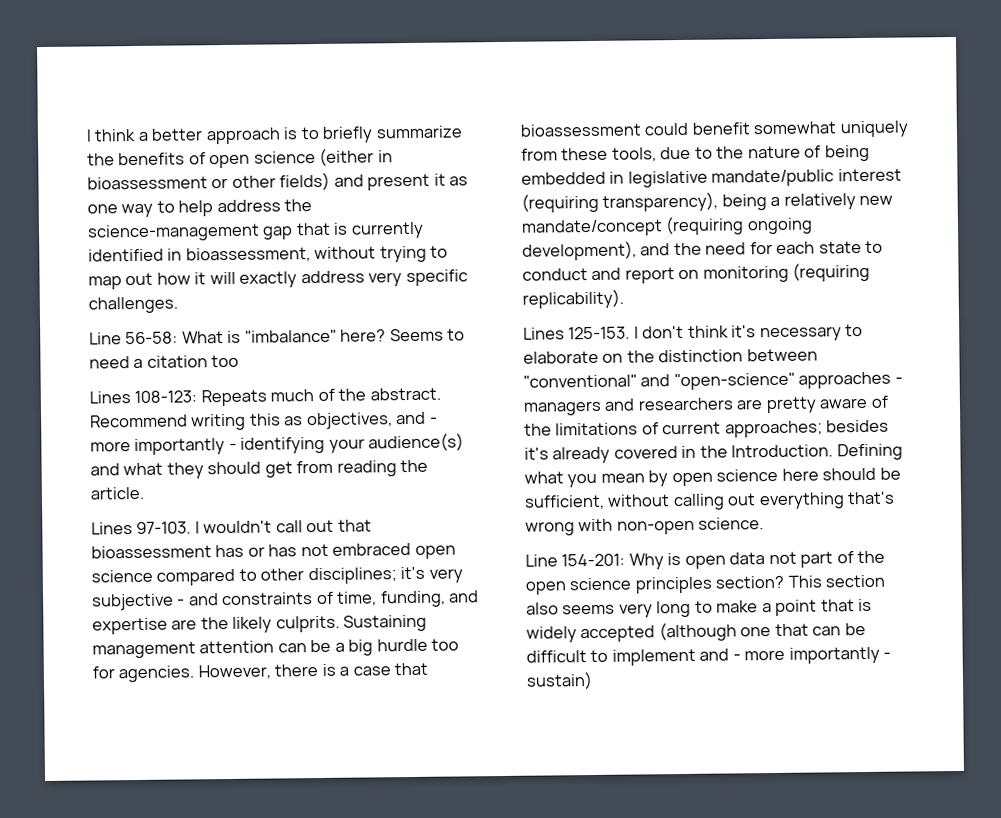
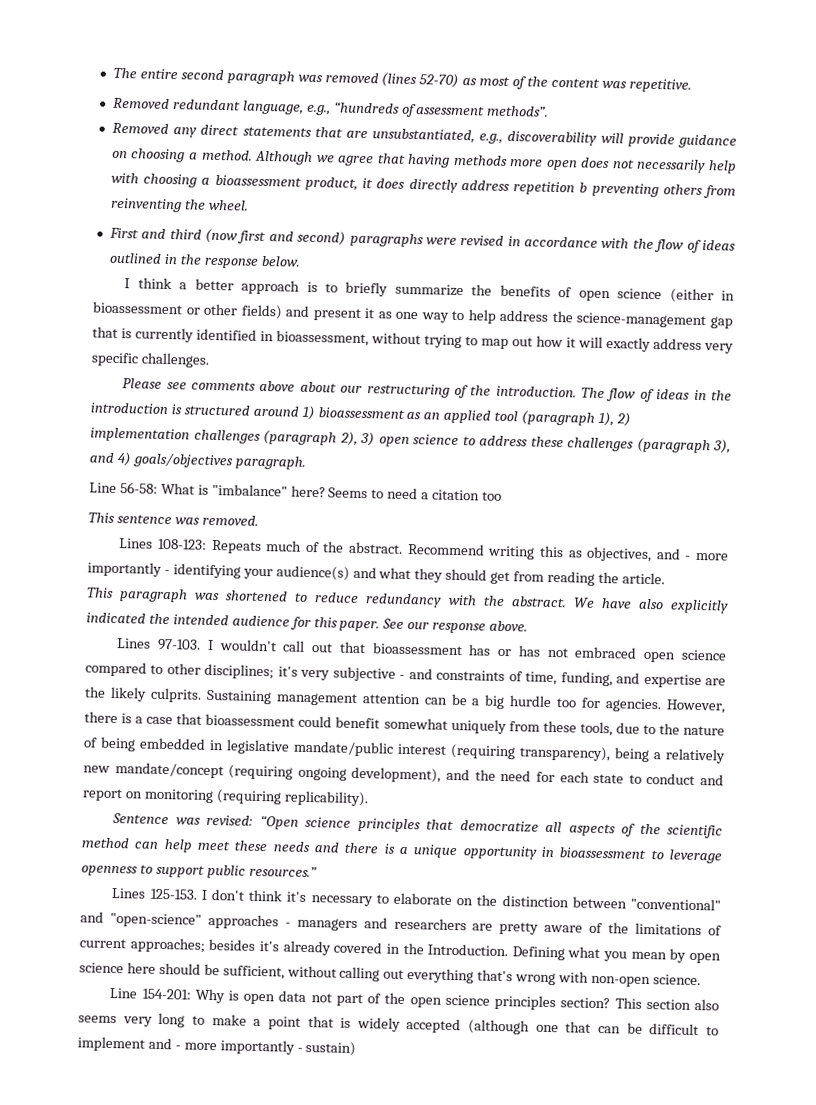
(86, 135) none -> [112,67,692,93] [112,97,550,118] [111,122,737,149] [111,148,737,174] [110,172,736,199] [109,197,249,213] [108,227,736,253] [108,252,301,269] The entire second paragraph was removed (lines 52-70) as most of the content was repetitive. // Removed redundant language, e.g., “hundreds of assessment methods”. // Removed any direct statements that are unsubstantiated, e.g., discoverability will provide guidance on choosing a method. Although we agree that having methods more open does not necessarily help with choosing a bioassessment product, it does directly address repetition b preventing others from reinventing the wheel. // First and third (now first and second) paragraphs were revised in accordance with the flow of ideas outlined in the response below. //
(178, 305) none -> [122,378,732,403] [90,402,631,427] [90,427,731,454] [89,451,306,470] // Please see comments above about our restructuring of the introduction. The flow of ideas in the introduction is structured around 1) bioassessment as an applied tool (paragraph 1), 2) implementation challenges (paragraph 2), 3) open science to address these challenges (paragraph 3), and 4) goals/objectives paragraph.
(240, 361) none -> [88,512,259,526] // This sentence was removed.
(144, 493) none -> [87,587,730,614] [86,612,529,634] // This paragraph was shortened to reduce redundancy with the abstract. We have also explicitly indicated the intended audience for this paper. See our response above.
(624, 299) none -> [112,812,723,839] [81,837,722,864] [81,864,317,879] // Sentence was revised: “Open science principles that democratize all aspects of the scientific method can help meet these needs and there is a unique opportunity in bioassessment to leverage openness to support public resources.”

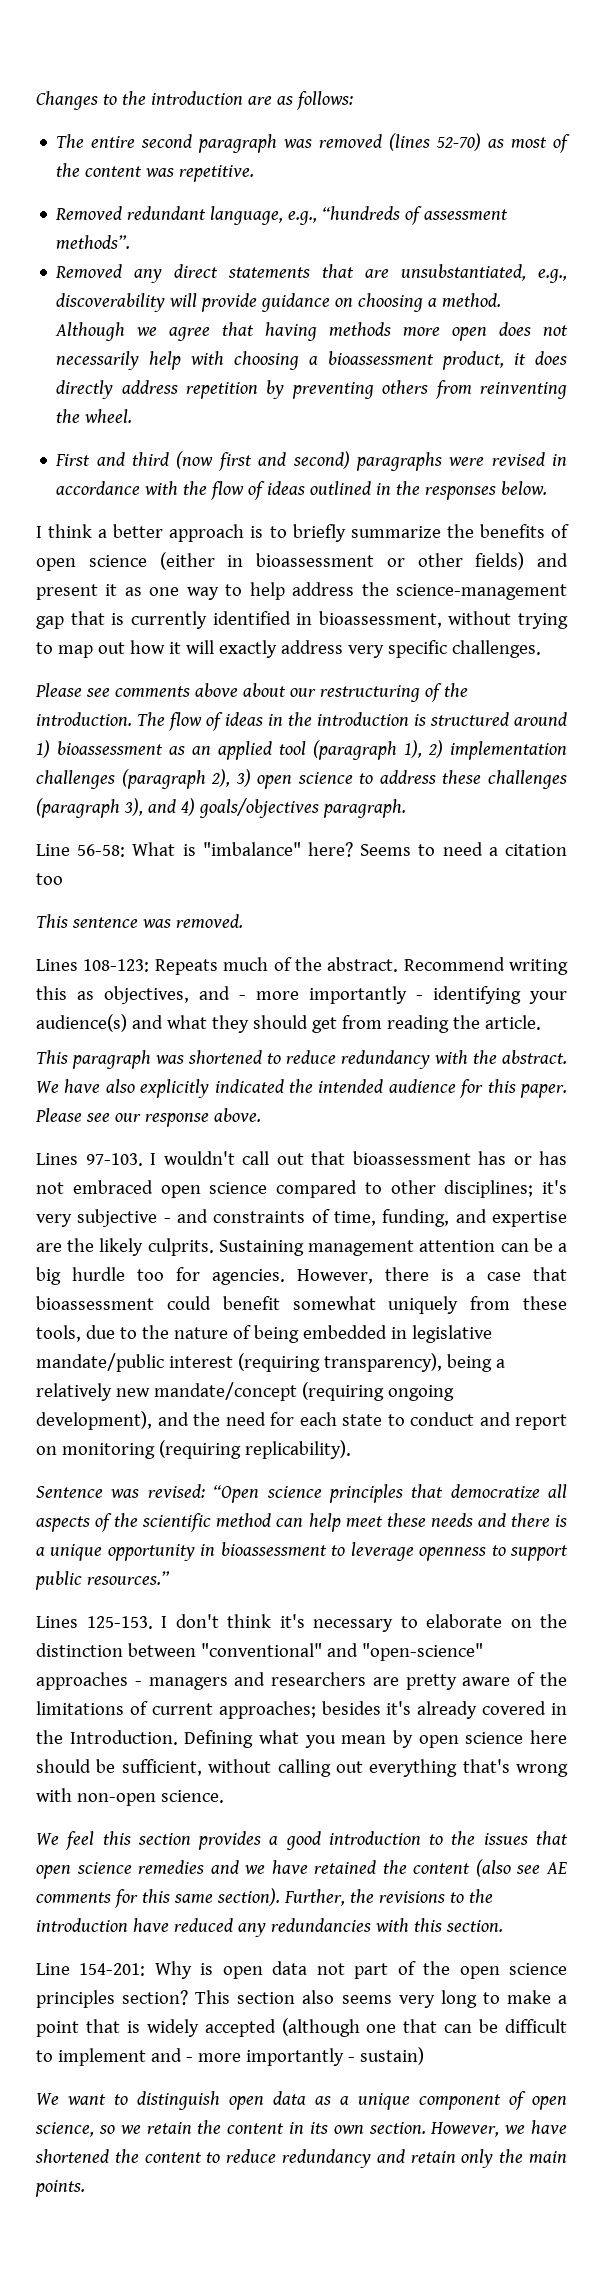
(112, 73) none -> [36,91,353,110] Changes to the introduction are as follows: //
[579,182,588,193] b -> [266,380,285,399] by
[203,257,259,269] response -> [425,486,497,500] responses
[382,618,405,629] See -> [35,1108,110,1122] Please see
(701, 980) none -> [36,1831,568,1850] [36,1859,567,1879] [36,1888,493,1908] [36,1918,503,1937] // We feel this section provides a good introduction to the issues that open science remedies and we have retained the content (also see AE comments for this same section). Further, the revisions to the introduction have reduced any redundancies with this section.
(357, 1049) none -> [36,2091,567,2110] [35,2120,567,2137] [35,2149,567,2168] [35,2180,85,2197] // We want to distinguish open data as a unique component of open science, so we retain the content in its own section. However, we have shortened the content to reduce redundancy and retain only the main points.

